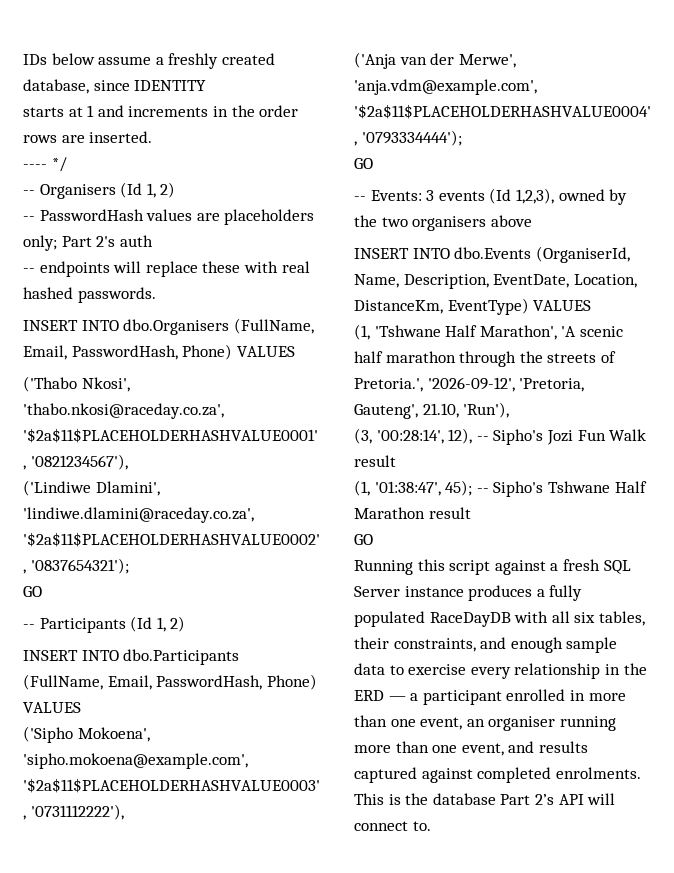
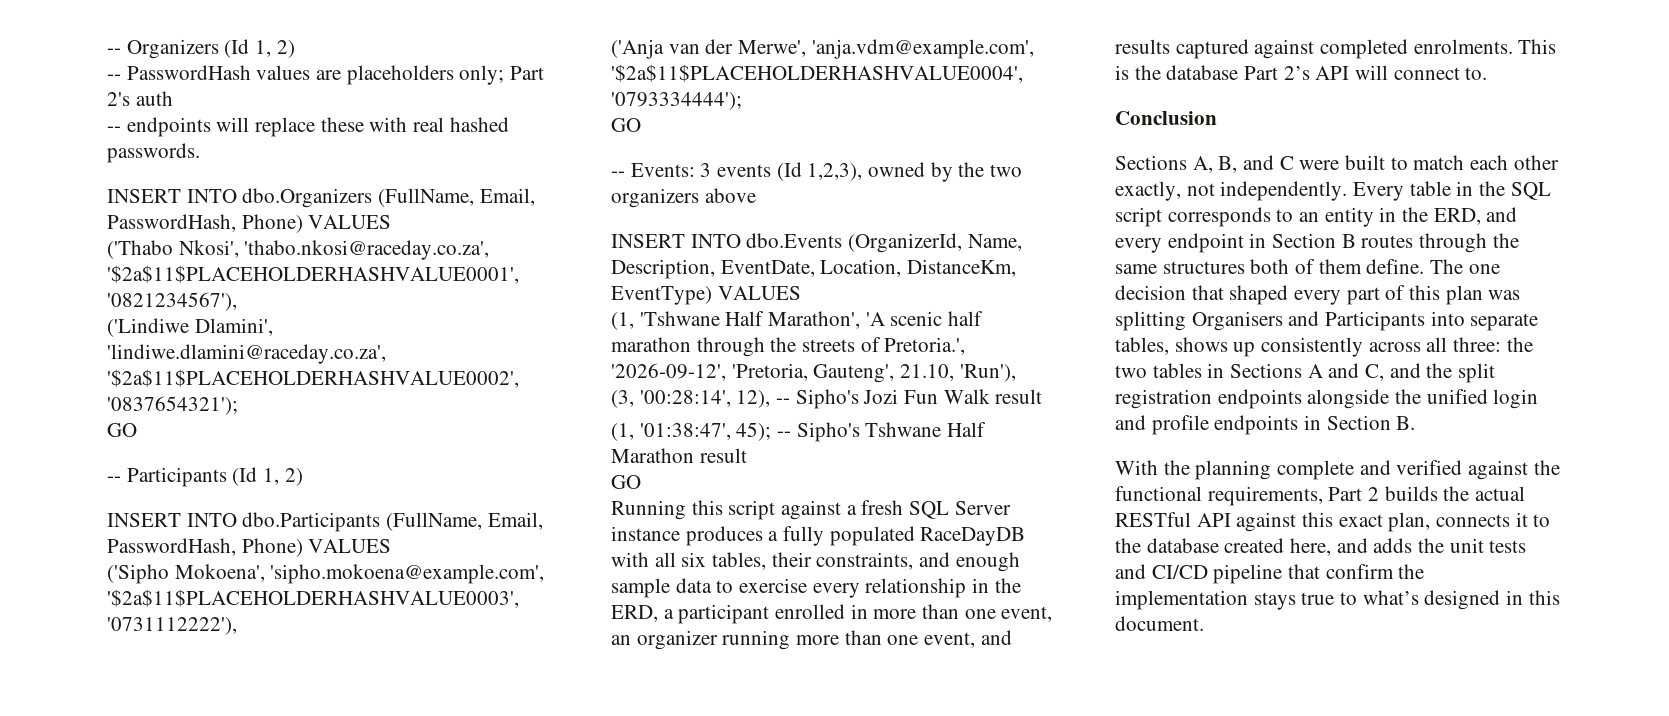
[23,53,275,69] [23,79,207,94] [23,105,299,117] [23,131,153,143] [23,157,67,172] [23,184,116,199] IDs below assume a freshly created database, since IDENTITY // starts at 1 and increments in the order rows are inserted. // ---- */ // -- Organisers -> [107,39,219,59] -- Organizers
[123,319,230,335] dbo.Organisers -> [242,188,373,208] dbo.Organizers
[412,216,487,231] organisers -> [611,188,699,208] organizers
[535,246,630,263] (OrganiserId, -> [848,233,963,253] (OrganizerId,
[354,690,406,701] ERD — -> [611,605,658,622] ERD,
[488,716,556,731] organiser -> [636,630,718,650] organizer
(431, 826) none -> [1115,111,1217,125] [1115,155,1559,173] [1115,181,1551,201] [1115,207,1518,227] [1115,233,1519,253] [1115,259,1500,274] [1115,285,1521,305] [1115,311,1539,331] [1115,337,1533,357] [1115,363,1496,383] [1115,389,1539,409] [1115,415,1416,435] [1115,460,1560,480] [1115,486,1526,506] [1115,512,1551,532] [1115,538,1527,556] [1115,564,1425,584] [1115,590,1560,610] [1115,616,1204,631] // Conclusion // Sections A, B, and C were built to match each other exactly, not independently. Every table in the SQL script corresponds to an entity in the ERD, and every endpoint in Section B routes through the same structures both of them define. The one decision that shaped every part of this plan was splitting Organisers and Participants into separate tables, shows up consistently across all three: the two tables in Sections A and C, and the split registration endpoints alongside the unified login and profile endpoints in Section B. // With the planning complete and verified against the functional requirements, Part 2 builds the actual RESTful API against this exact plan, connects it to the database created here, and adds the unit tests and CI/CD pipeline that confirm the implementation stays true to what’s designed in this document.

